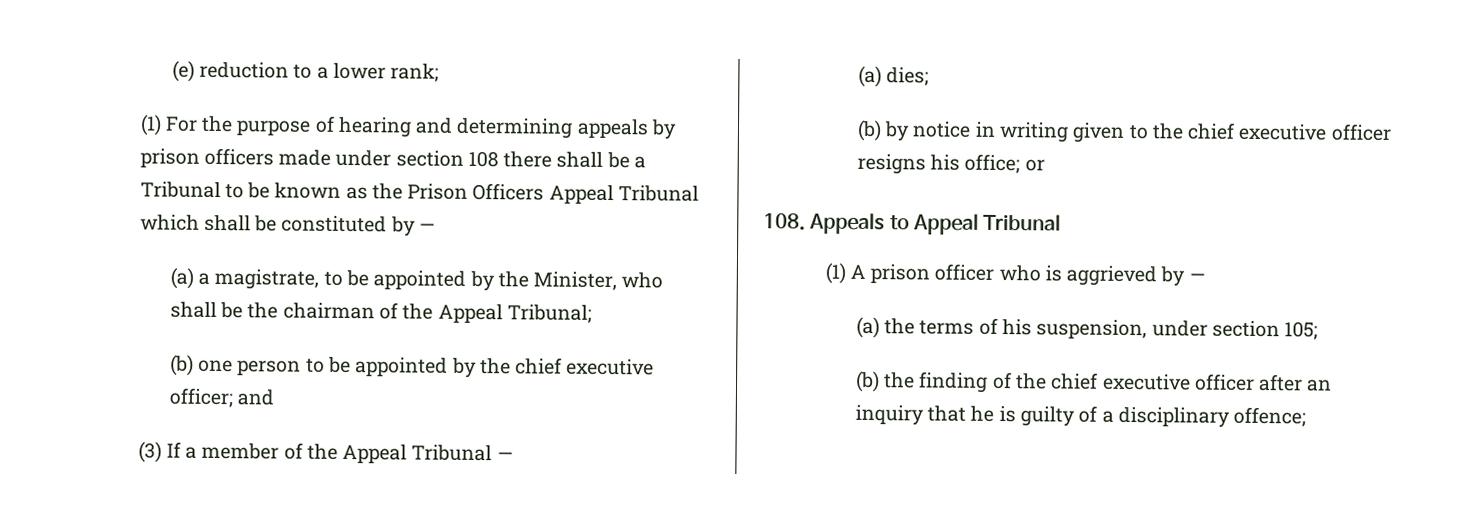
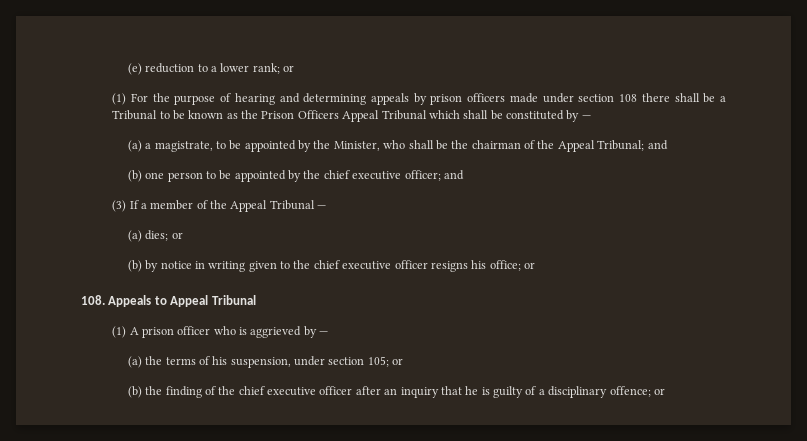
(440, 72) none -> [283,65,295,72] or
(592, 313) none -> [647,140,668,150] and
(930, 76) none -> [171,232,183,239] or
(1319, 330) none -> [392,358,404,365] or
(1307, 416) none -> [653,388,665,395] or

